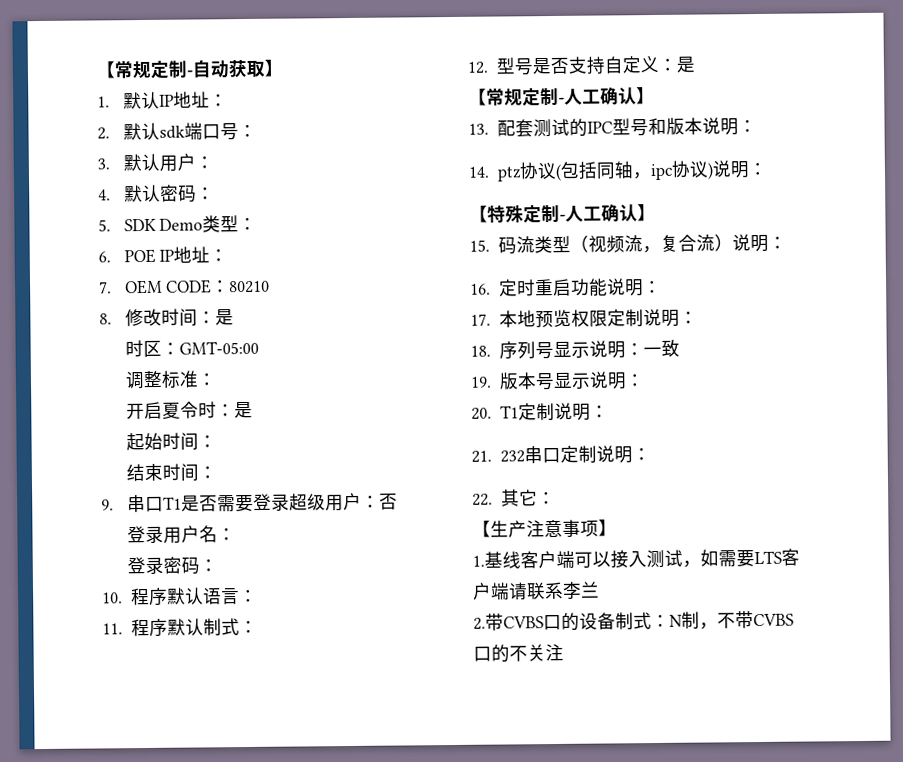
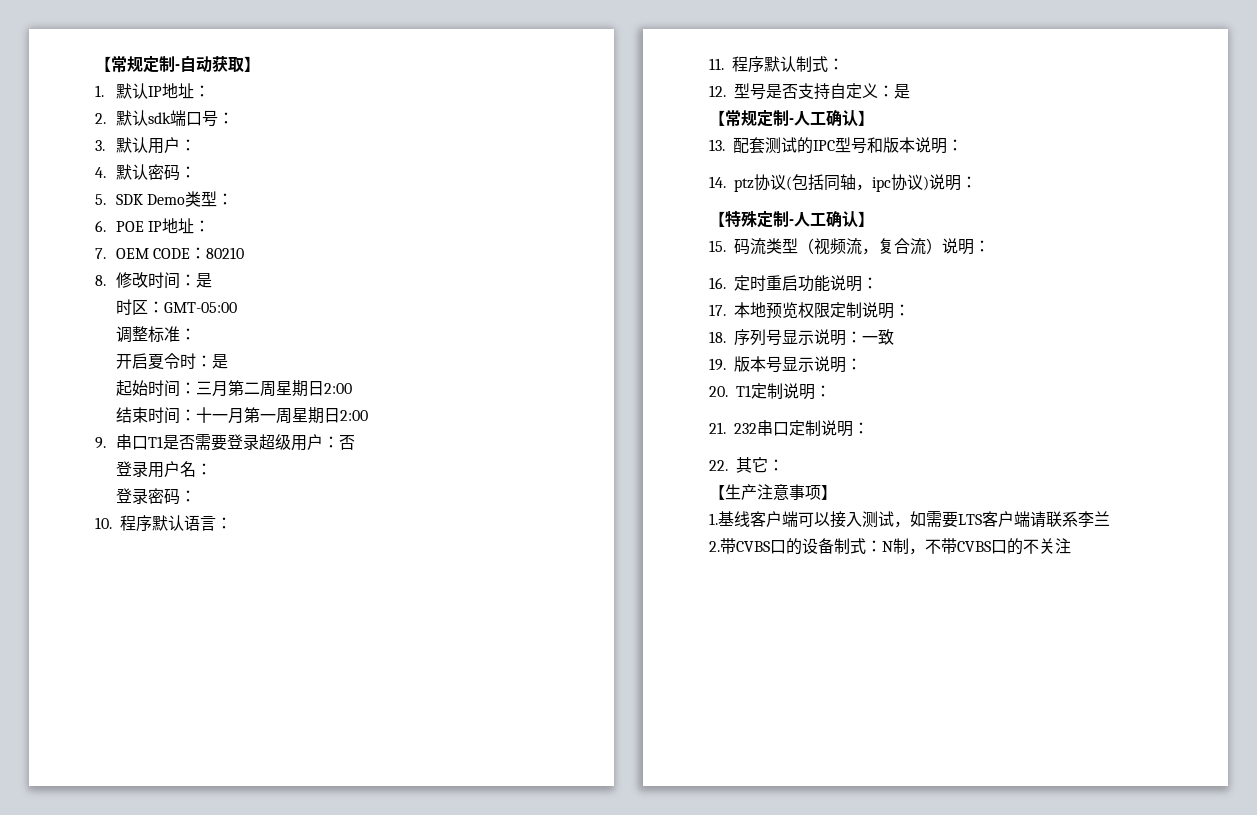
[125,463,217,482] // 结束时间： -> [196,380,353,397] [116,407,369,424] 三月第二周星期日2:00 // 结束时间：十一月第一周星期日2:00

